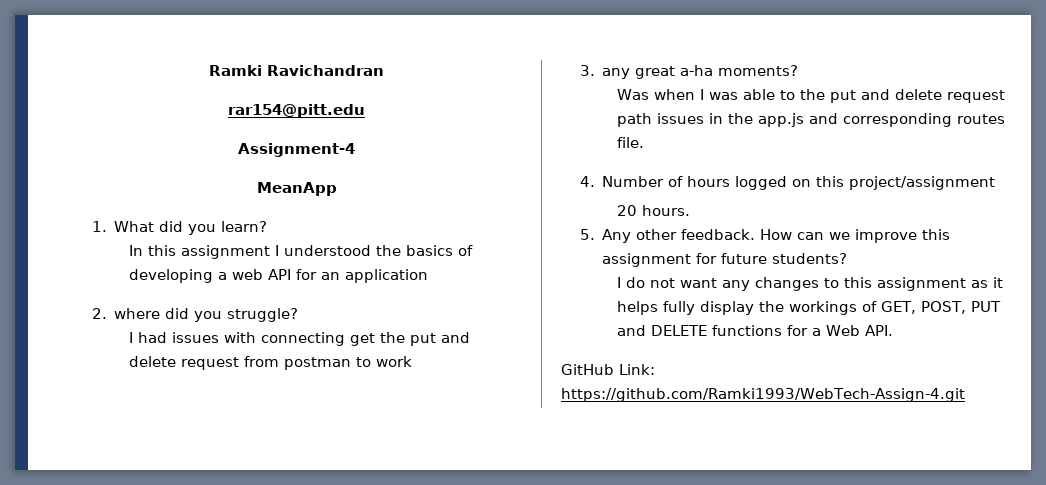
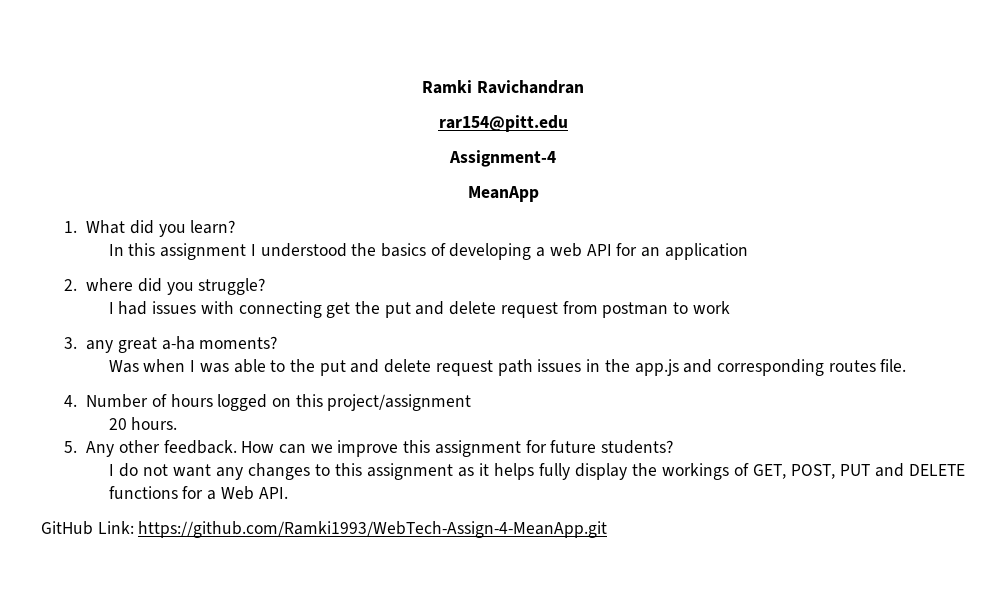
[561,388,965,402] https://github.com/Ramki1993/WebTech-Assign-4.git -> [138,521,608,538] https://github.com/Ramki1993/WebTech-Assign-4-MeanApp.git

